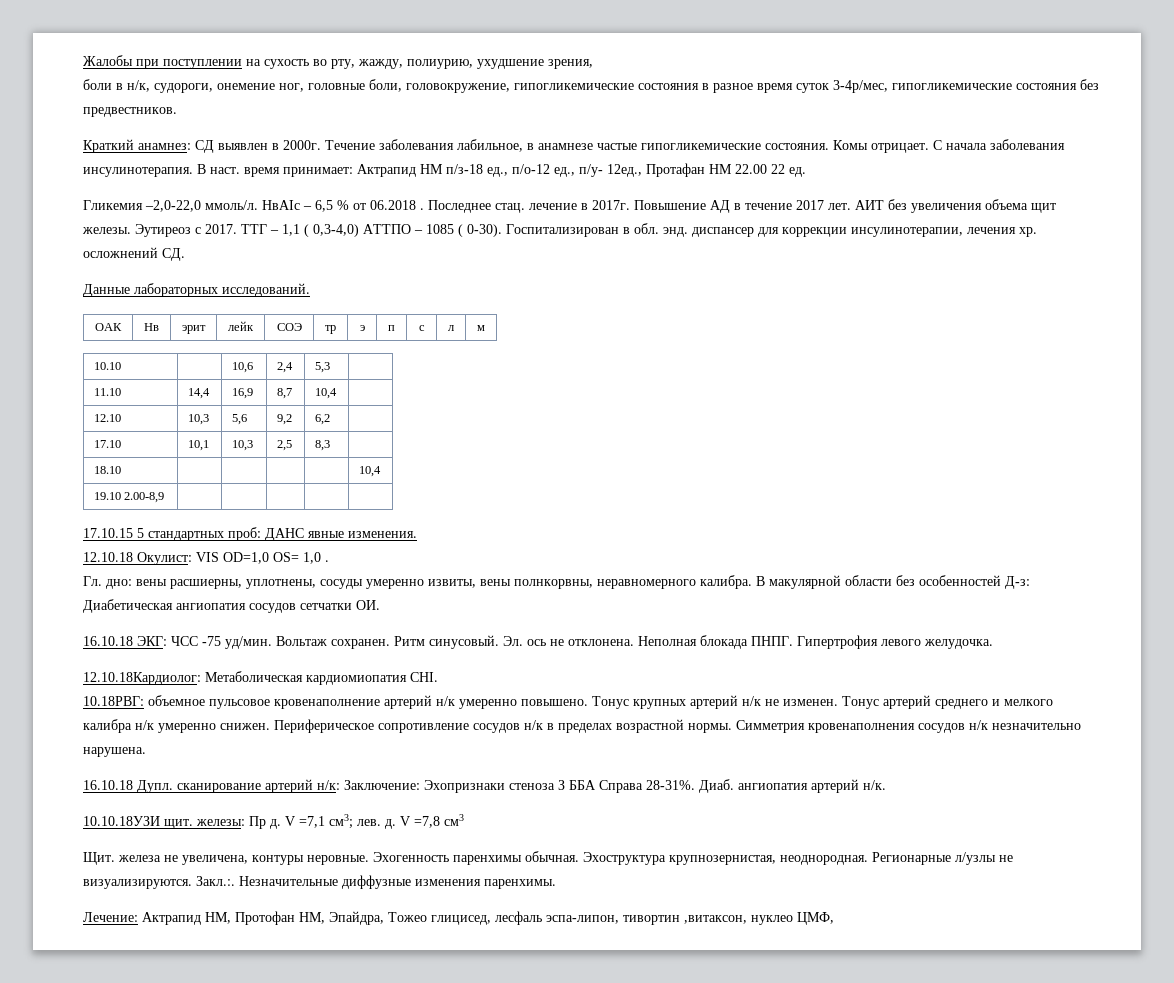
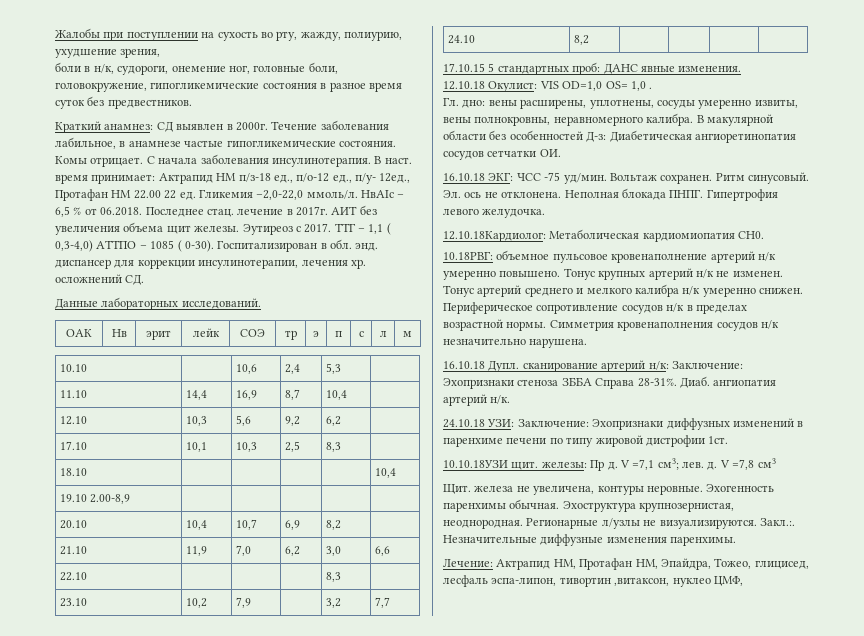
[833,80,1077,93] 3-4р/мес, гипогликемические состояния -> (85, 104) none
(806, 172) // -> (196, 196) none
[370,200,424,210] 06.2018 . -> [100,207,143,216] 06.2018.
[634,200,851,213] Повышение АД в течение 2017 лет. -> (328, 211) none
(165, 497) none -> [60,520,88,529] [186,520,208,530] [236,519,258,530] [285,520,301,530] [326,520,342,530] [60,546,88,555] [186,546,208,556] [236,545,252,556] [285,546,301,556] [326,546,342,556] [375,546,391,556] [60,572,88,581] [326,572,342,582] [60,598,88,607] [186,598,208,608] [236,597,252,608] [326,598,342,608] [375,597,391,608] [448,35,476,44] [574,35,590,45] // 20.10 | 10,4 | 10,7 | 6,9 | 8,2 | // 21.10 | 11,9 | 7,0 | 6,2 | 3,0 | 6,6 // 22.10 | | | | 8,3 | // 23.10 | 10,2 | 7,9 | | 3,2 | 7,7 // 24.10 | 8,2 | | | |
[170,579,242,589] расшиерны, -> [520,99,587,109] расширены,
[514,579,593,589] полнкорвны, -> [474,116,551,126] полнокровны,
[176,603,246,610] ангиопатия -> [694,133,796,143] ангиоретинопатия
[410,672,438,682] СНI. -> [738,231,765,239] СН0.
[558,780,596,790] З ББА -> [561,377,592,386] ЗББА
(886, 785) none -> [443,418,804,430] [443,435,729,447] // 24.10.18 УЗИ: Заключение: Эхопризнаки диффузных изменений в паренхиме печени по типу жировой дистрофии 1ст.
[235,911,295,925] Протофан -> [579,558,633,570] Протафан
[388,912,427,922] Тожео -> [714,558,752,569] Тожео,

